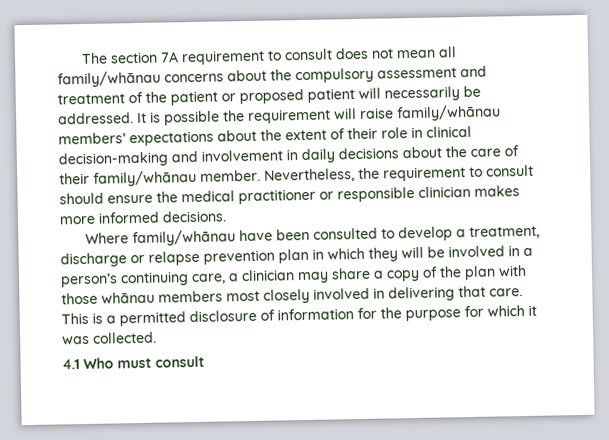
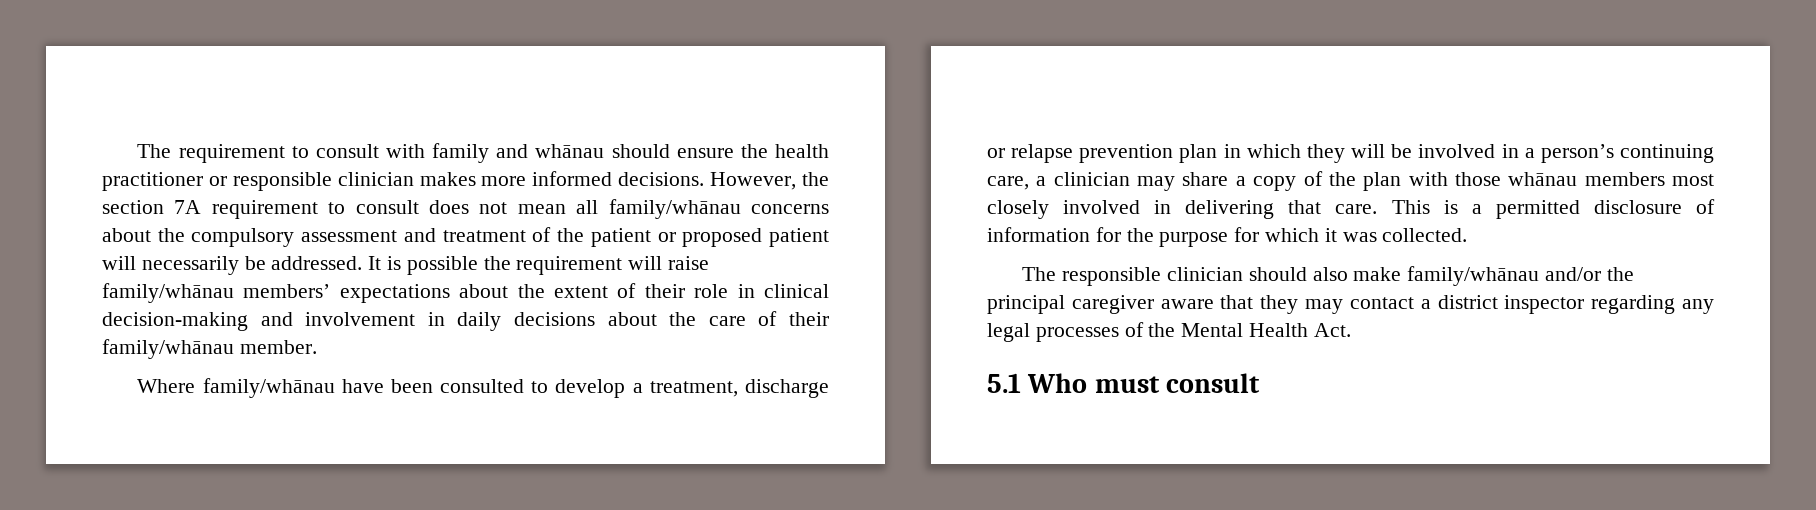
[80,52,108,65] The -> [137,143,829,163] [102,171,830,191] The requirement to consult with family and whānau should ensure the health practitioner or responsible clinician makes more informed decisions. However, the
[264,164,534,183] [59,185,520,205] [59,210,227,225] Nevertheless, the requirement to consult should ensure the medical practitioner or responsible clinician makes more informed decisions. -> (317, 347) none
[62,359,80,370] 4.1 -> [1022,266,1634,286] [987,295,1714,314] [987,322,1351,342] [987,373,1021,393] The responsible clinician should also make family/whānau and/or the principal caregiver aware that they may contact a district inspector regarding any legal processes of the Mental Health Act. // 5.1

